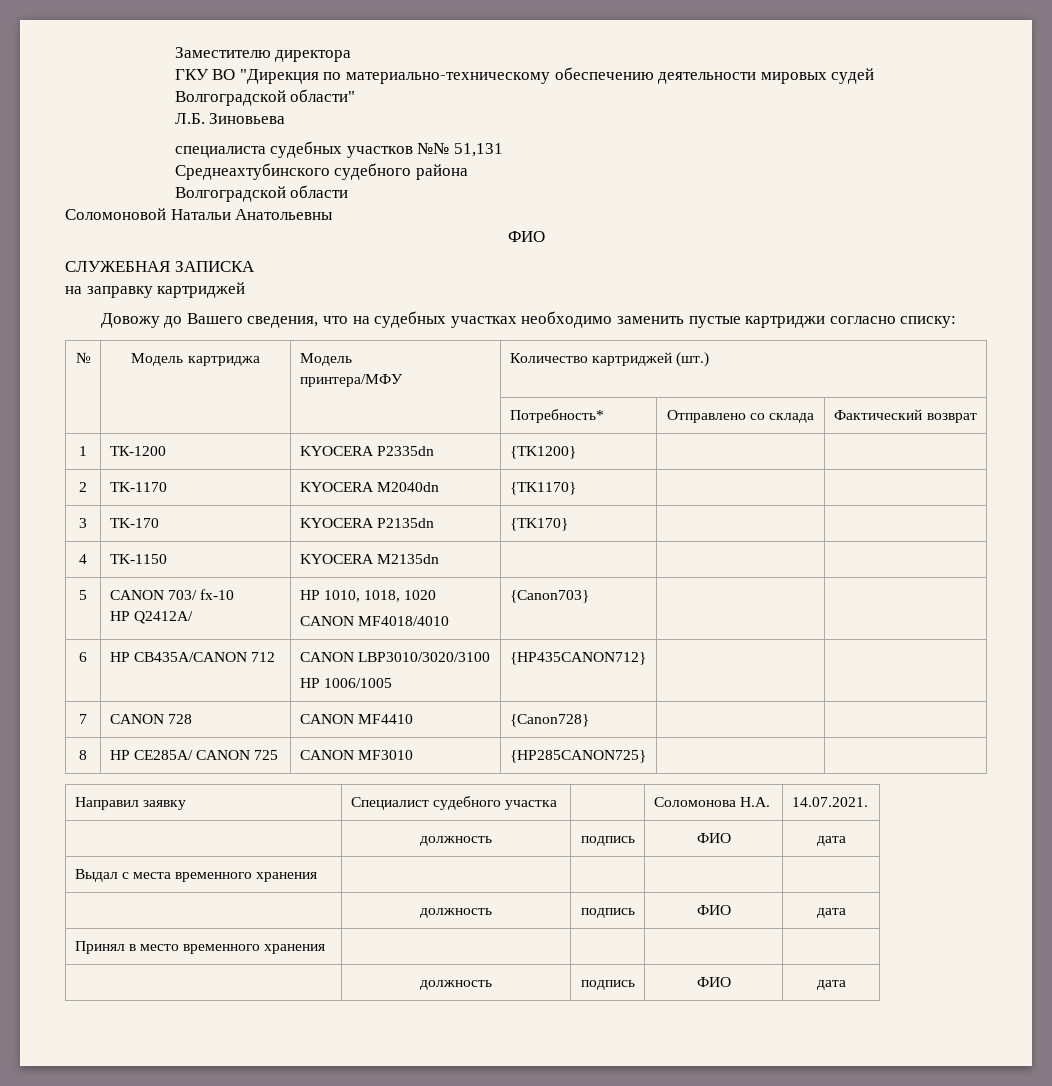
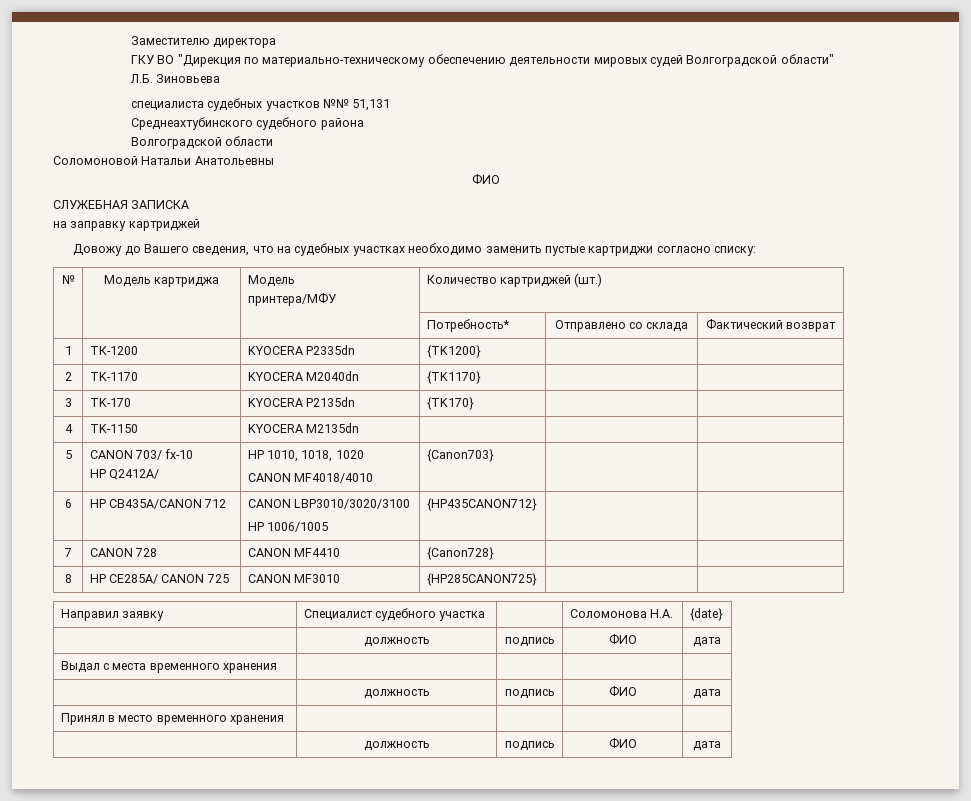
[791,797,868,807] 14.07.2021. -> [689,608,723,621] {date}

